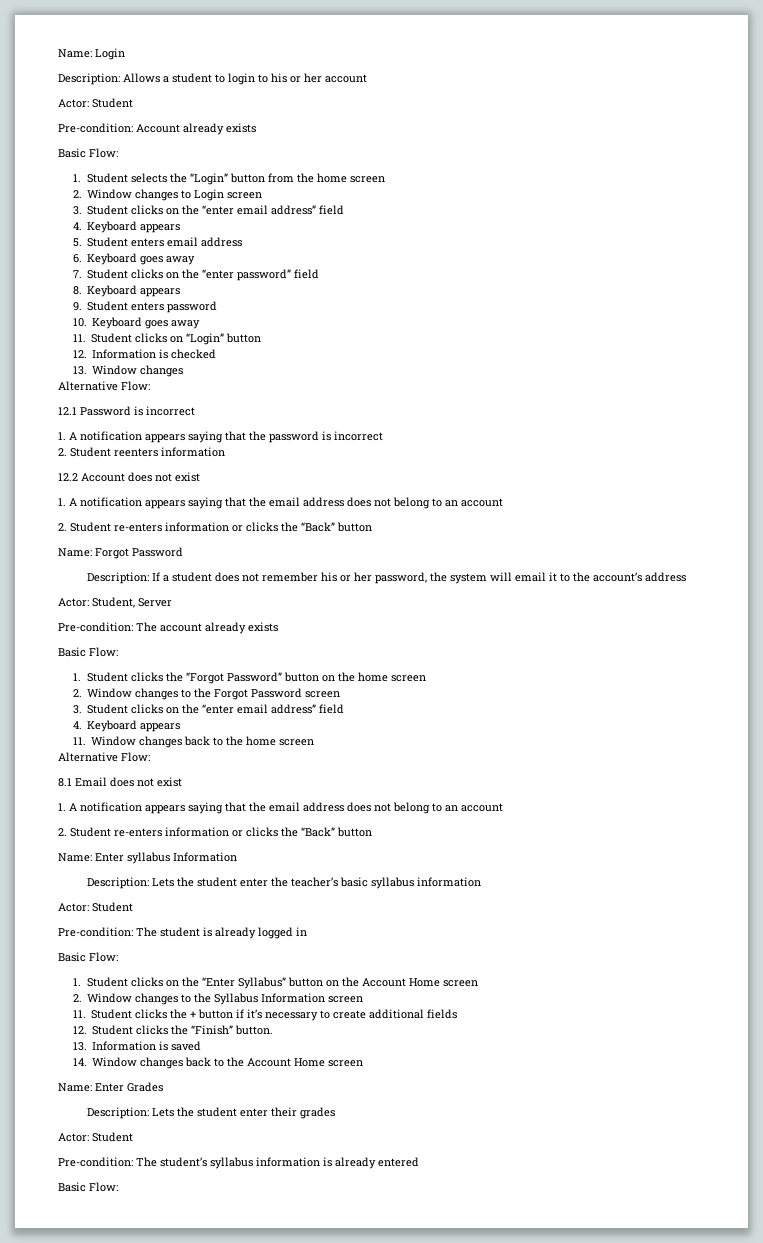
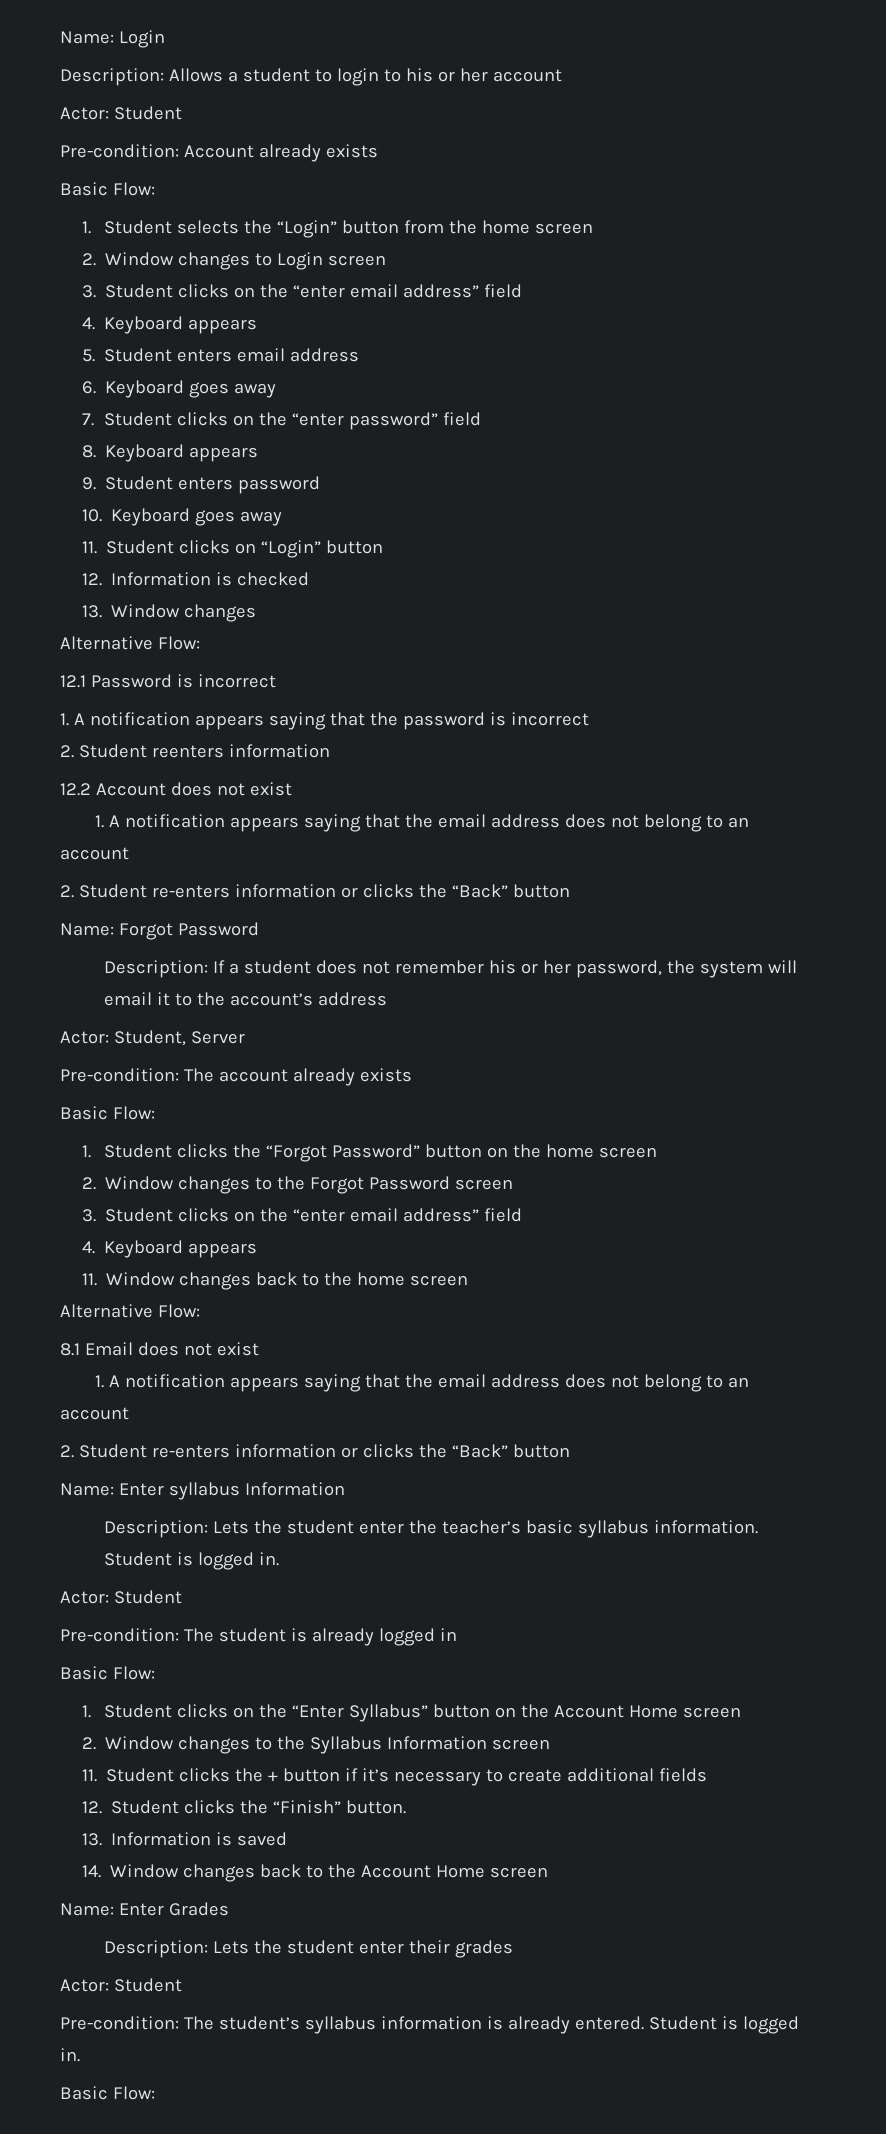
[417,877,482,887] information -> [653,1520,758,1534] [103,1552,279,1570] information. Student is logged in.
[378,1157,419,1167] entered -> [574,2016,799,2034] [60,2048,80,2062] entered. Student is logged in.

